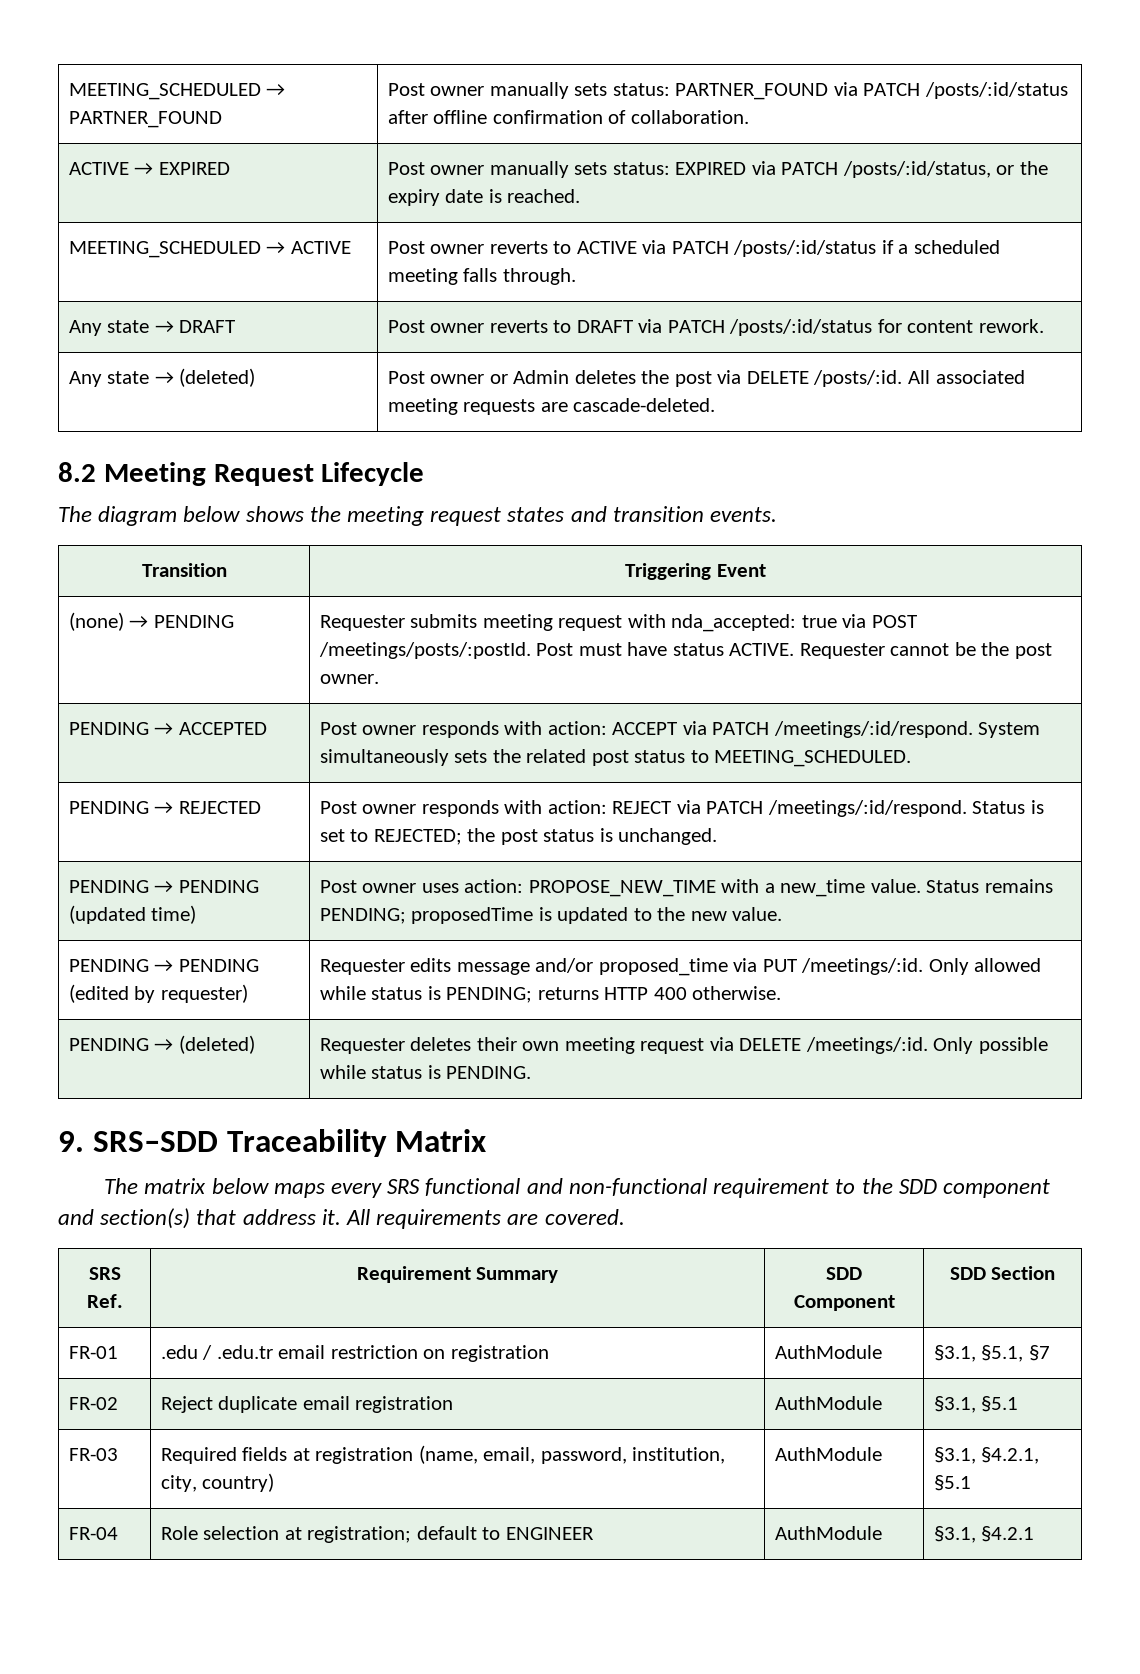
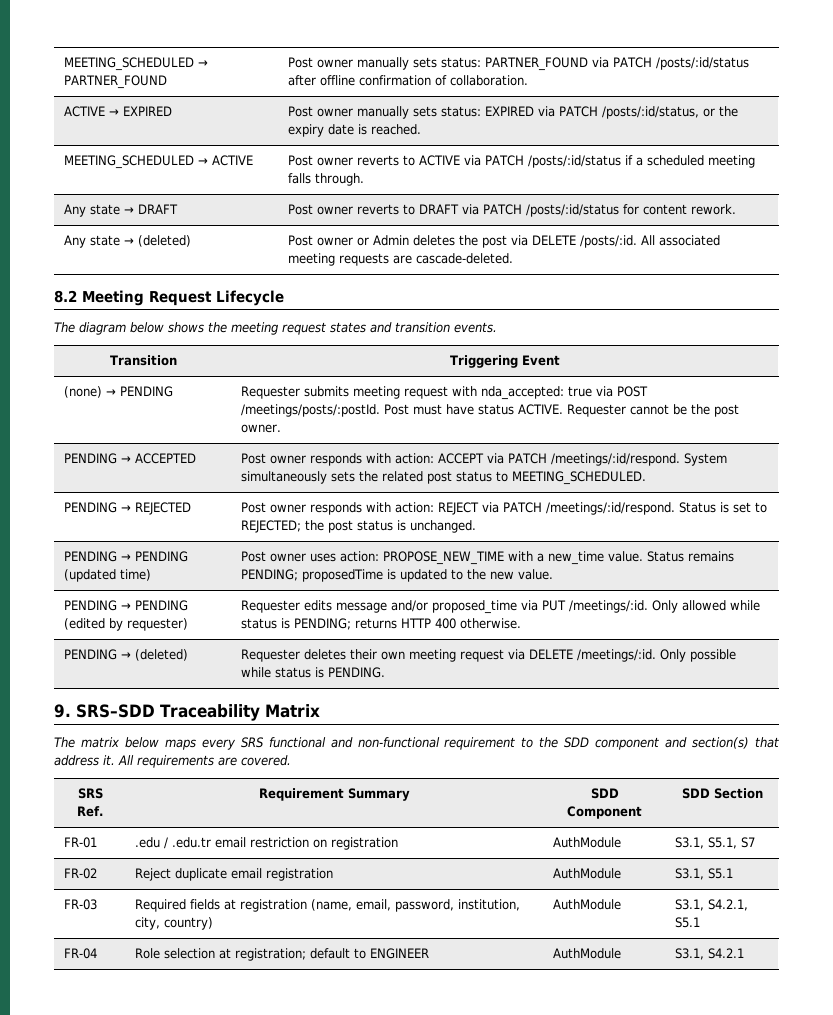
[933,1345,1050,1362] §3.1, §5.1, §7 -> [674,837,755,849] S3.1, S5.1, S7
[933,1396,1019,1413] §3.1, §5.1 -> [674,868,733,880] S3.1, S5.1
[933,1447,1040,1464] [933,1475,971,1491] §3.1, §4.2.1, §5.1 -> [674,899,748,911] [674,917,700,928] S3.1, S4.2.1, S5.1
[933,1526,1035,1543] §3.1, §4.2.1 -> [674,948,744,960] S3.1, S4.2.1

